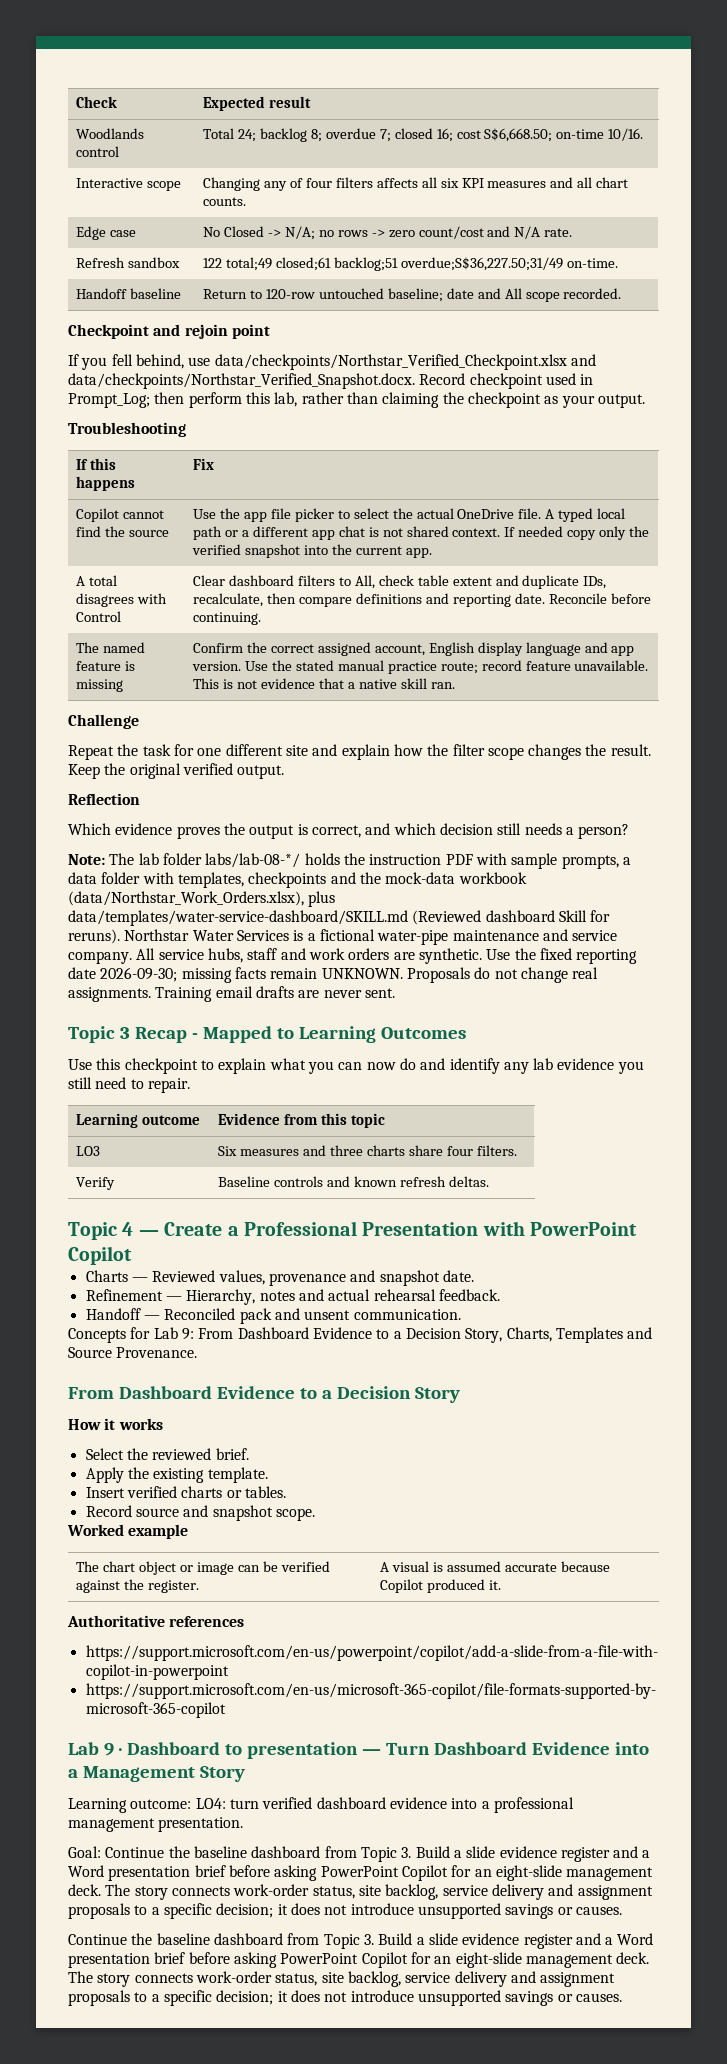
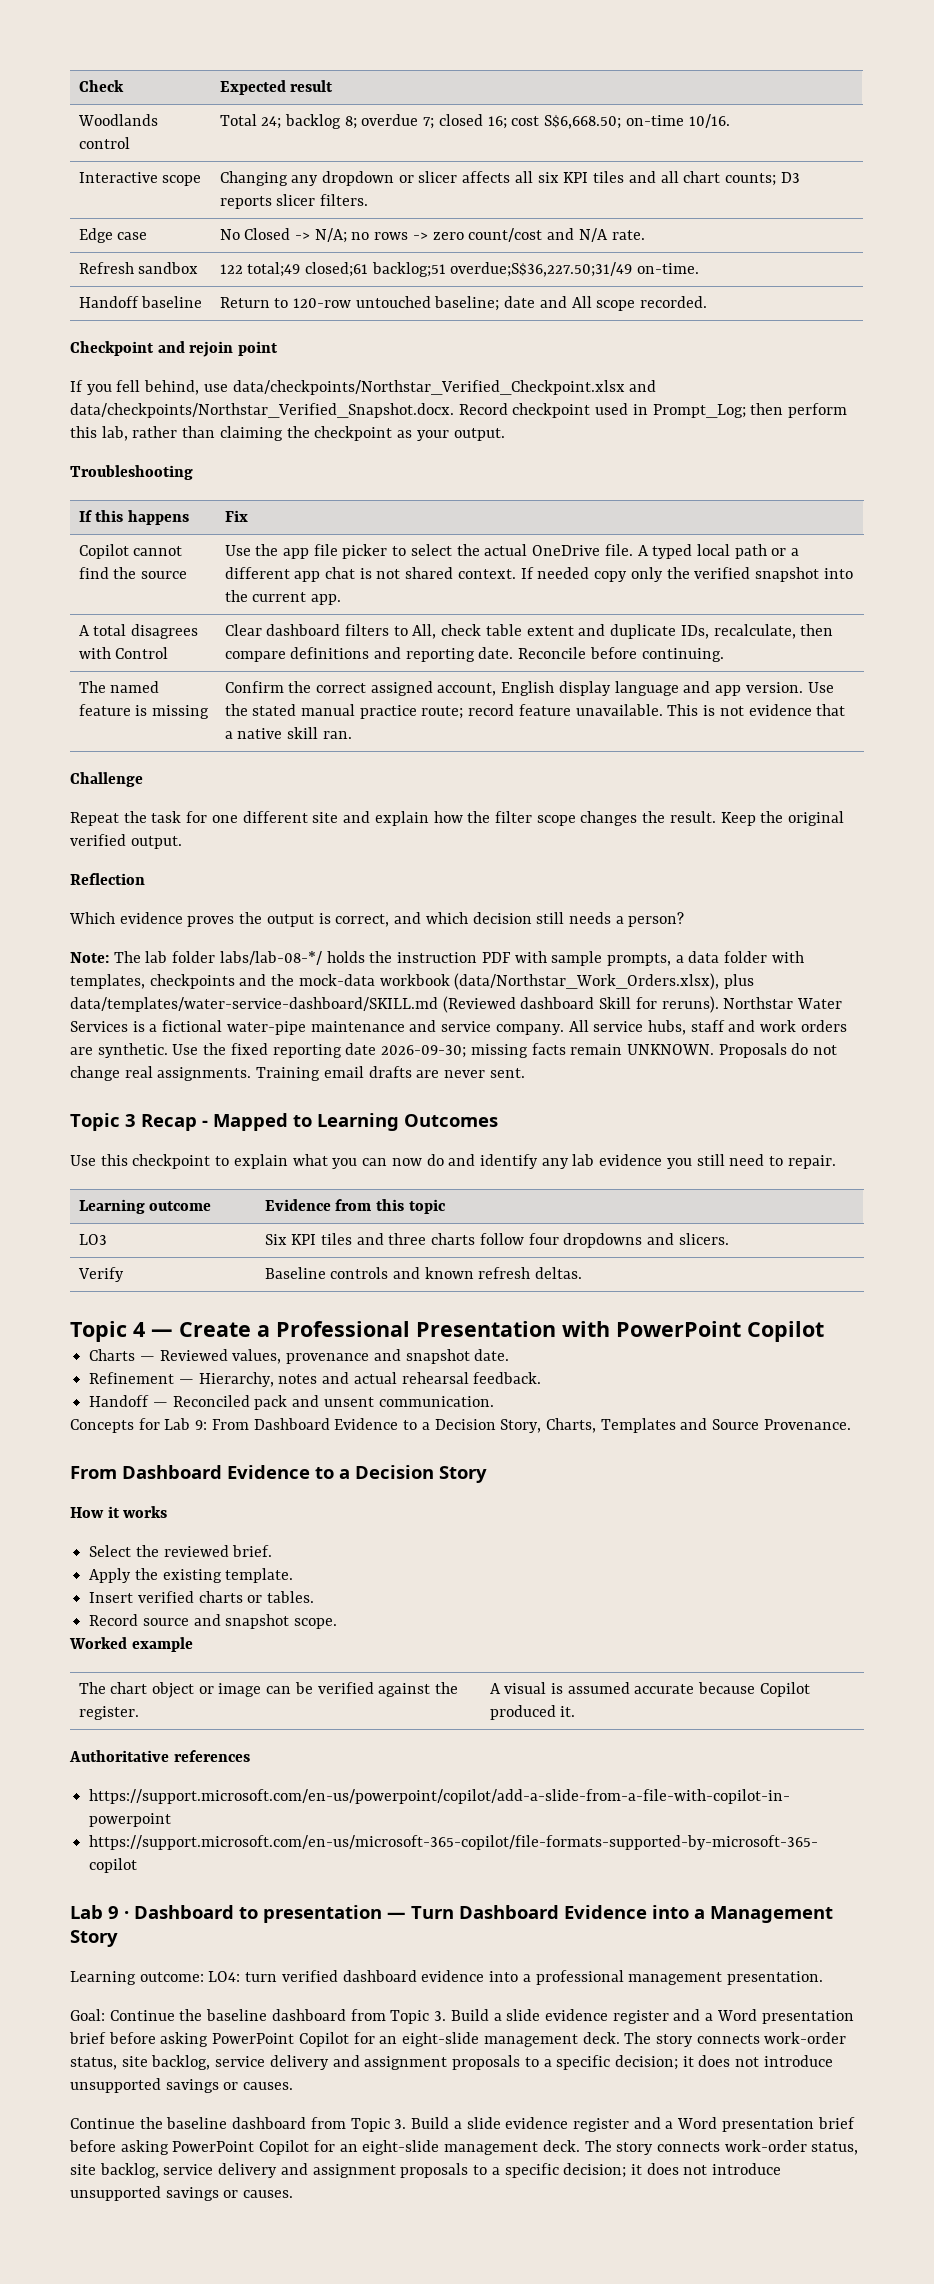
[290,177,373,188] of four filters -> [321,171,458,186] dropdown or slicer
[487,181,547,188] measures -> [593,171,625,183] tiles
[203,197,247,206] counts. -> [724,172,800,186] [219,194,368,209] counts; D3 reports slicer filters.
[240,1149,300,1156] measures -> [291,1233,352,1245] KPI tiles
[408,1145,517,1156] share four filters. -> [479,1233,729,1248] follow four dropdowns and slicers.

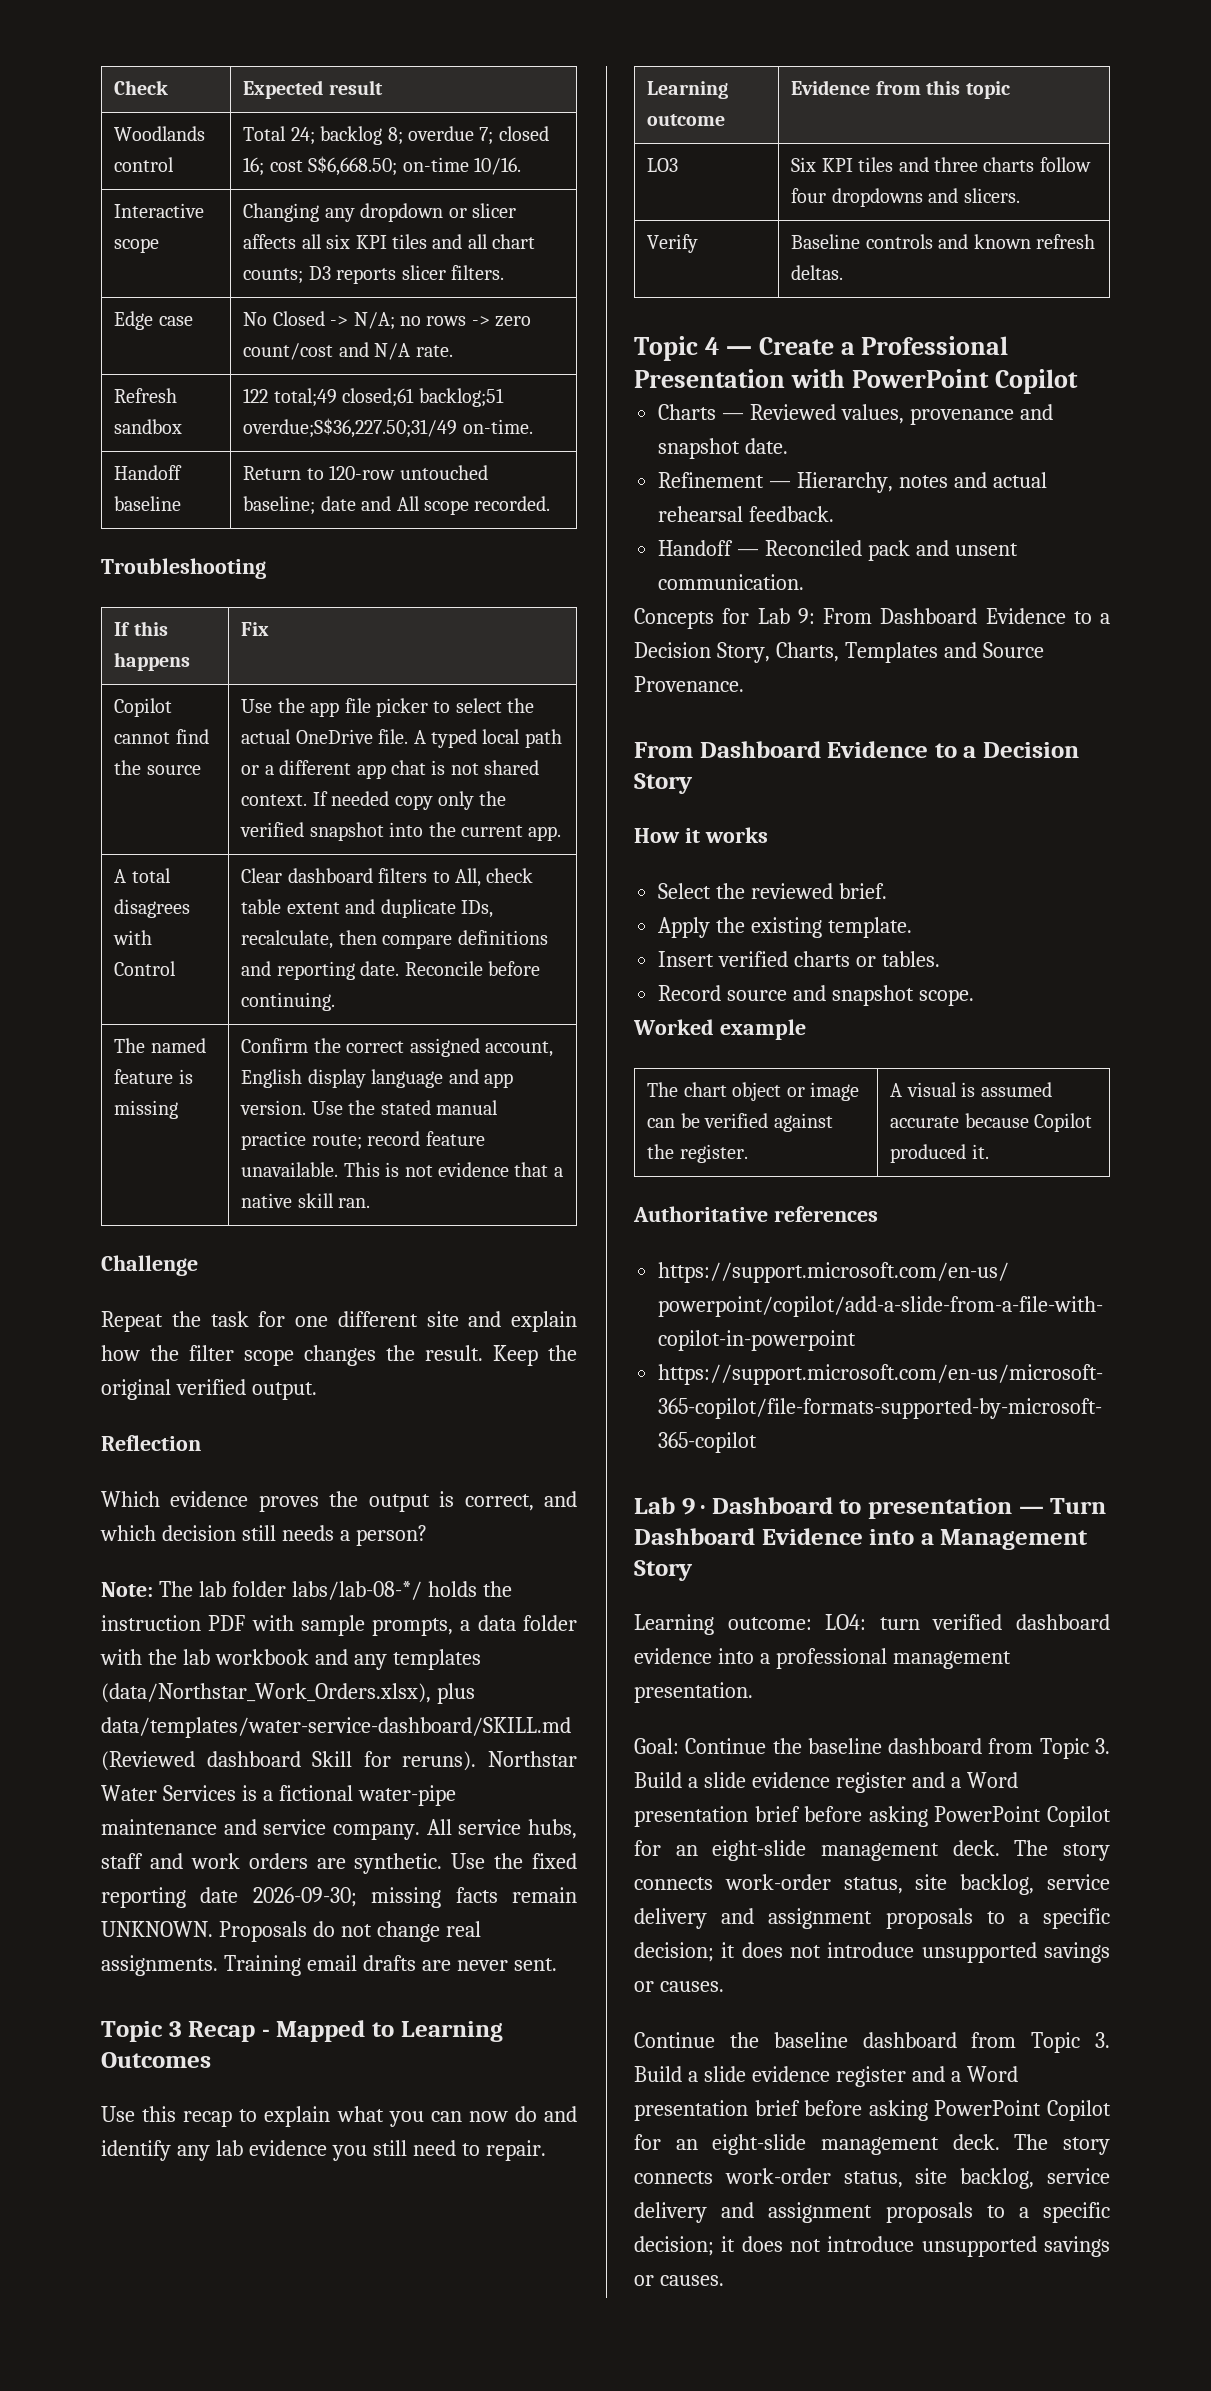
[70,341,279,357] [70,380,657,395] [70,403,848,418] [70,426,505,441] // Checkpoint and rejoin point // If you fell behind, use data/checkpoints/Northstar_Verified_Checkpoint.xlsx and data/checkpoints/Northstar_Verified_Snapshot.docx. Record checkpoint used in Prompt_Log; then perform this lab, rather than claiming the checkpoint as your output. -> (551, 503) none
[70,974,450,989] templates, checkpoints and the mock-data workbook -> [147,1649,481,1670] the lab workbook and any templates
[132,1154,211,1169] checkpoint -> [183,2110,233,2127] recap

